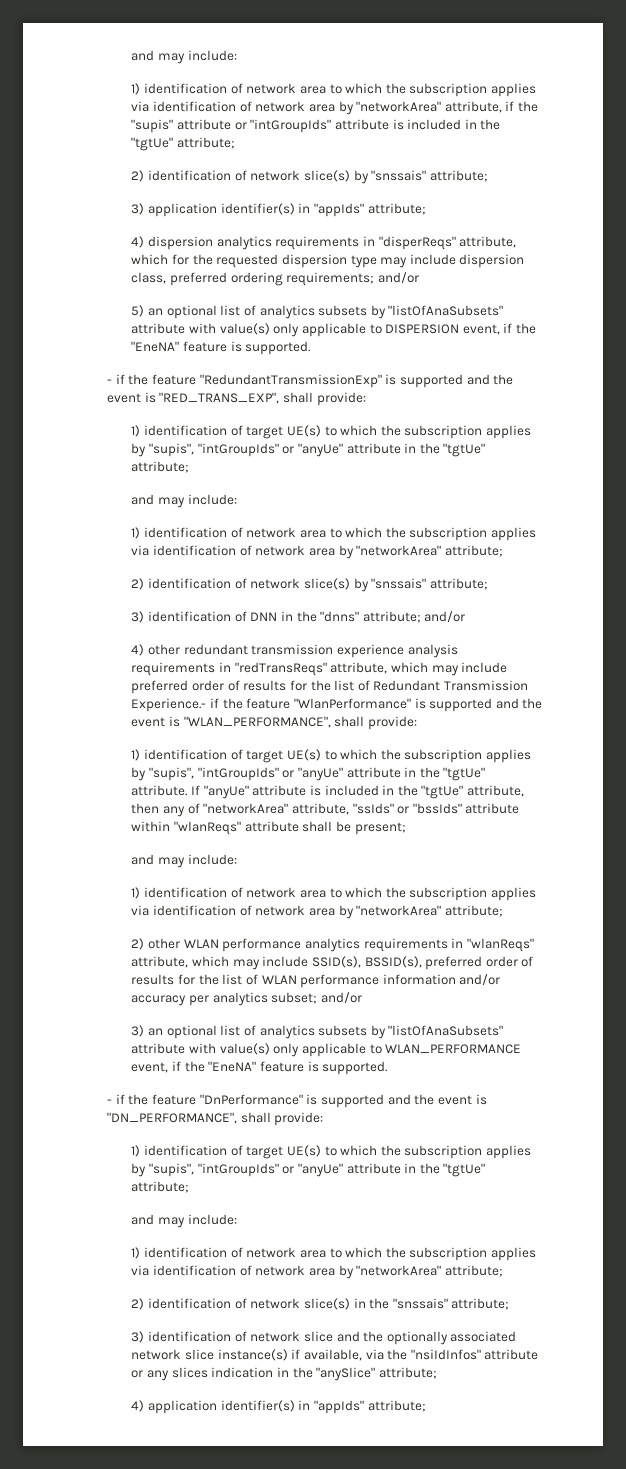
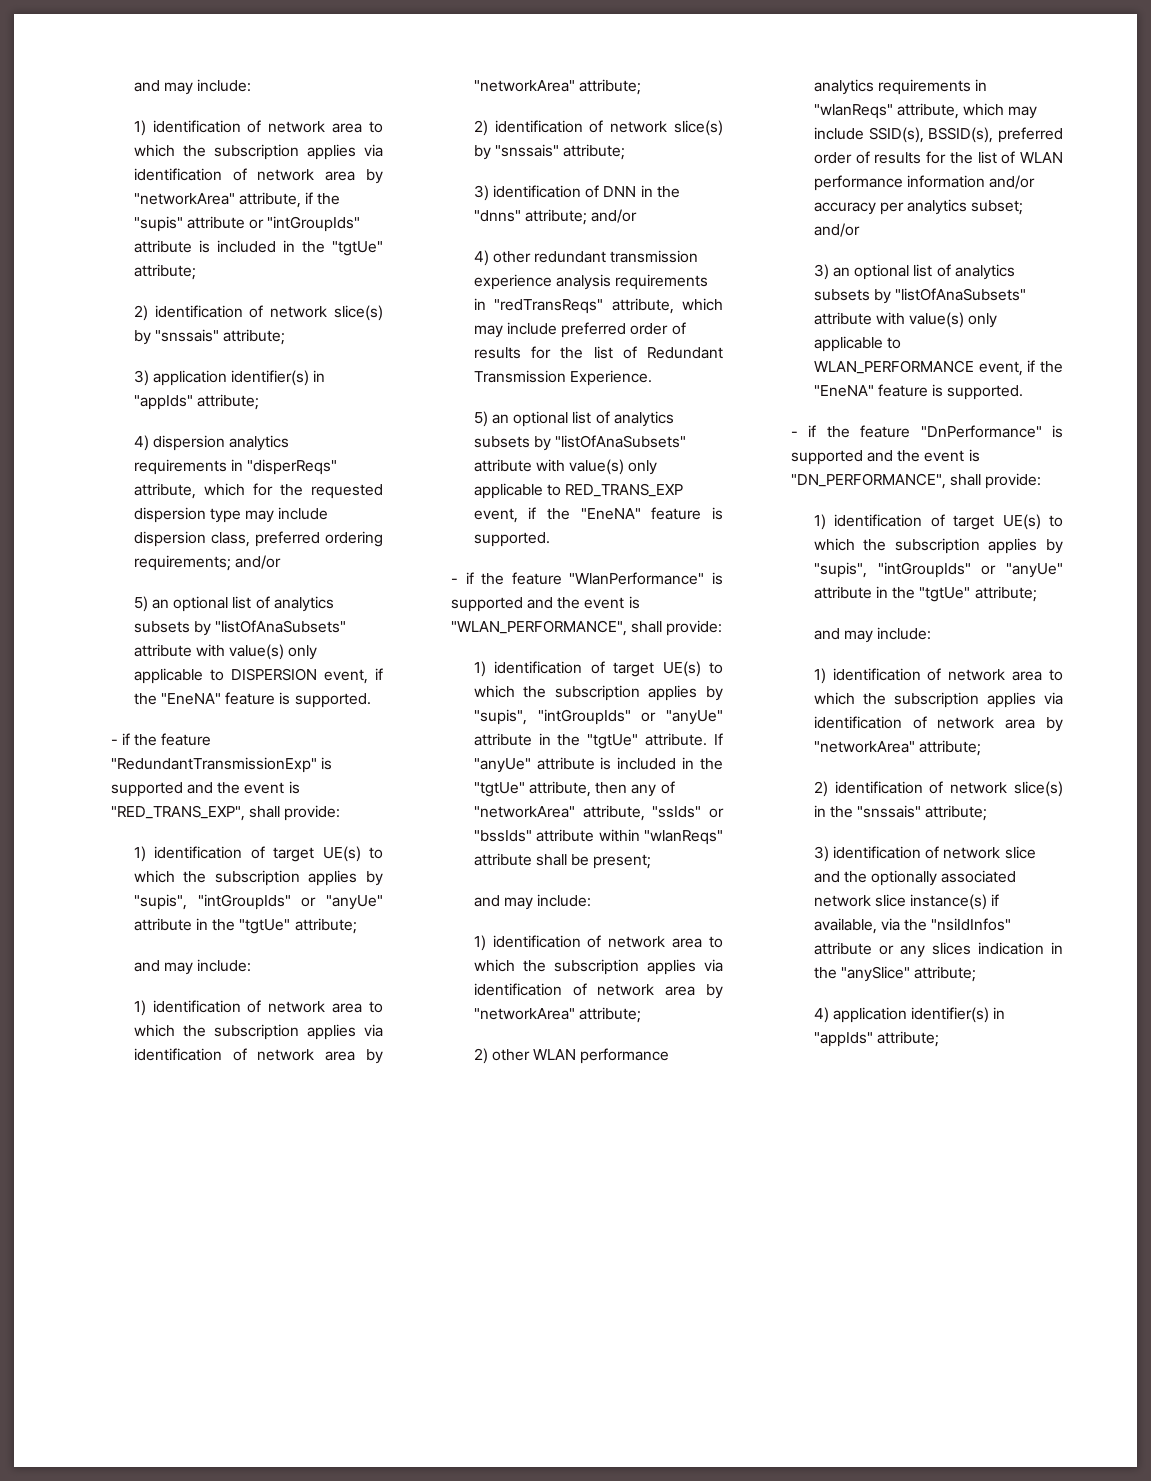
[131,698,207,712] Experience.- -> [569,370,652,386] [473,411,674,427] [473,435,687,451] [473,459,658,475] [473,483,684,499] [473,507,723,523] [473,532,550,547] [450,578,458,584] Experience. // 5) an optional list of analytics subsets by "listOfAnaSubsets" attribute with value(s) only applicable to RED_TRANS_EXP event, if the "EneNA" feature is supported. // -

